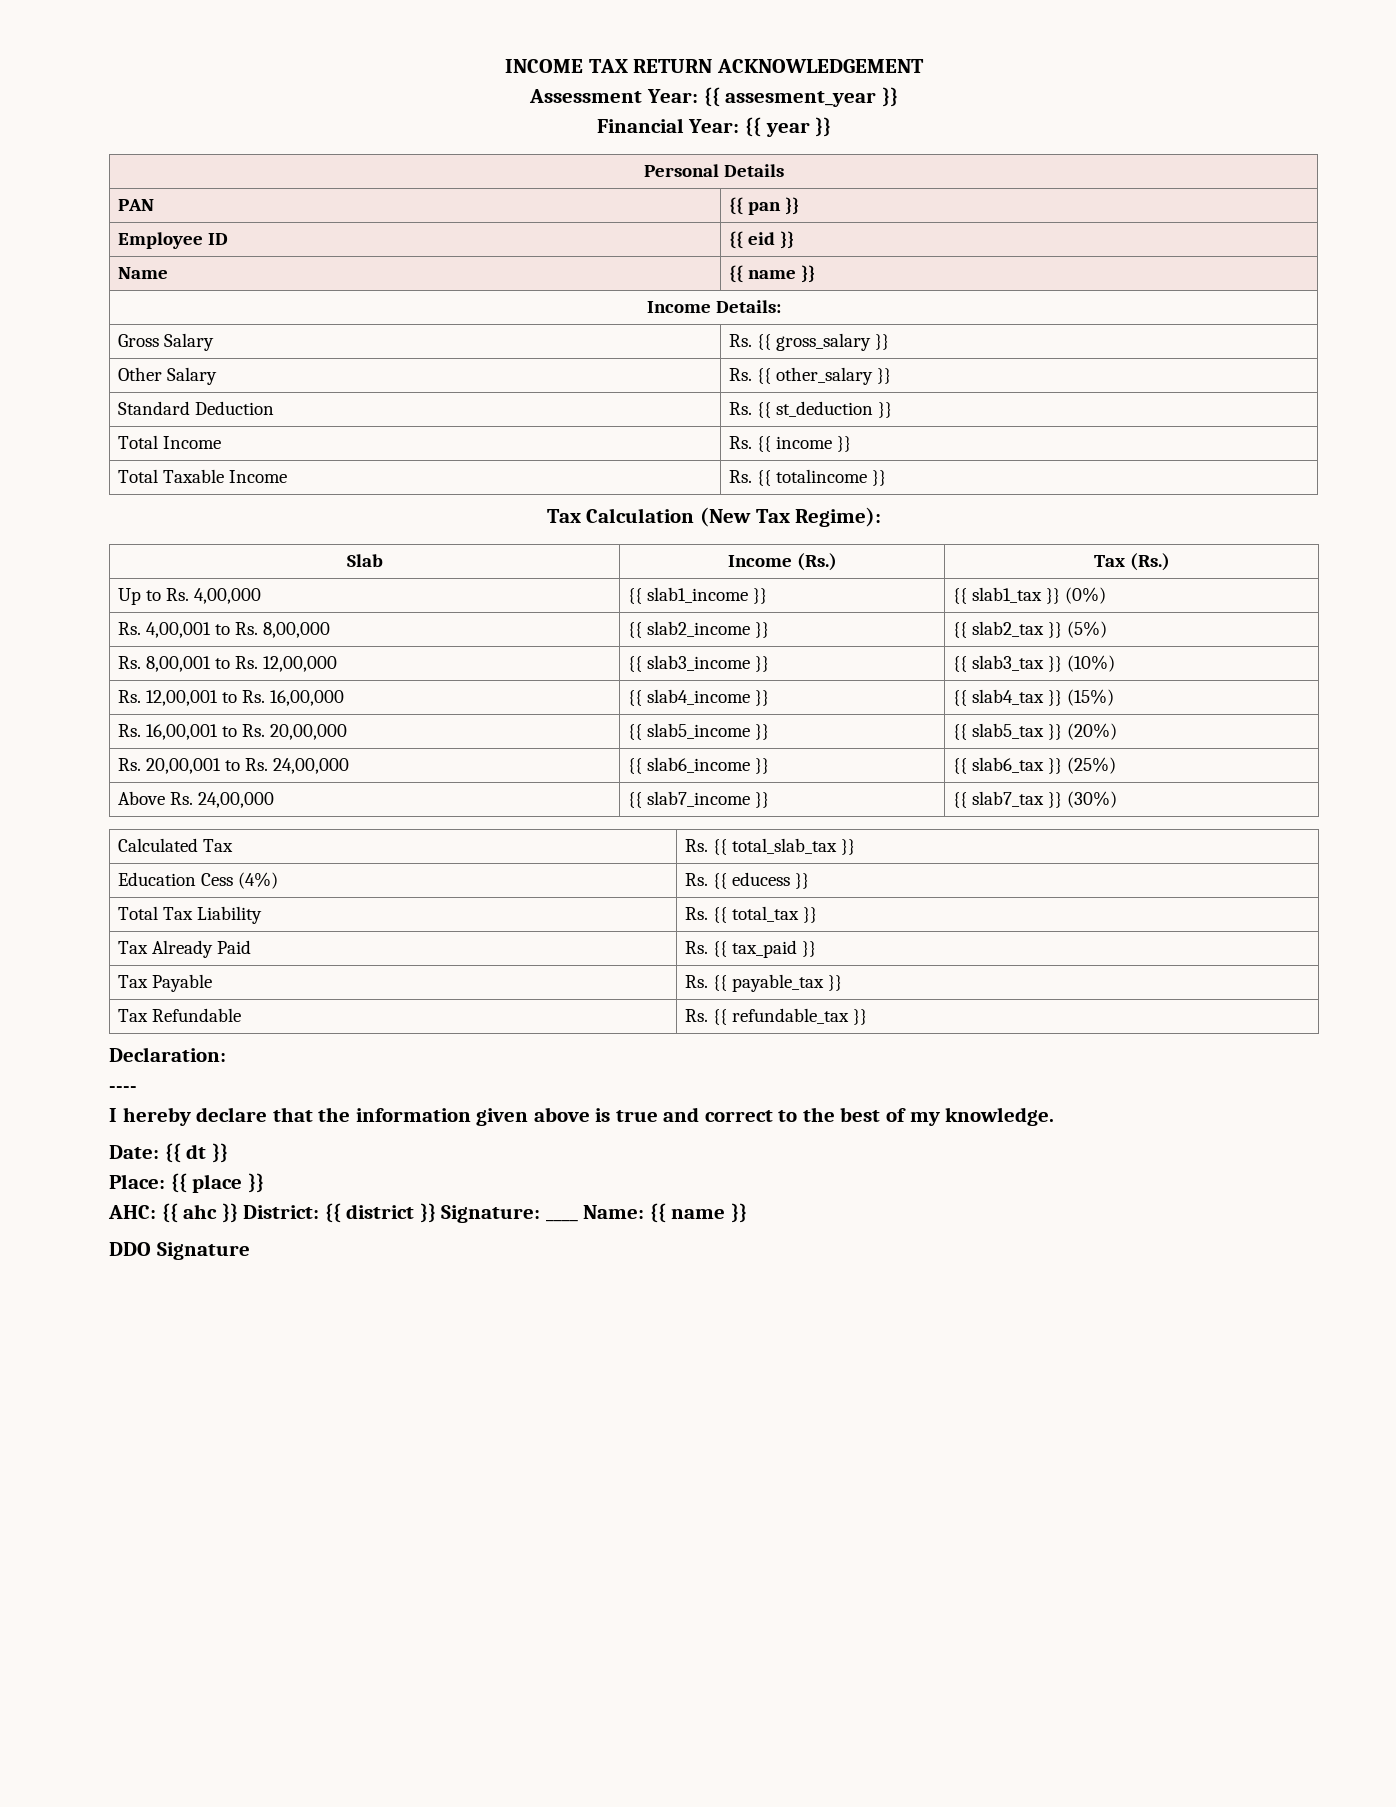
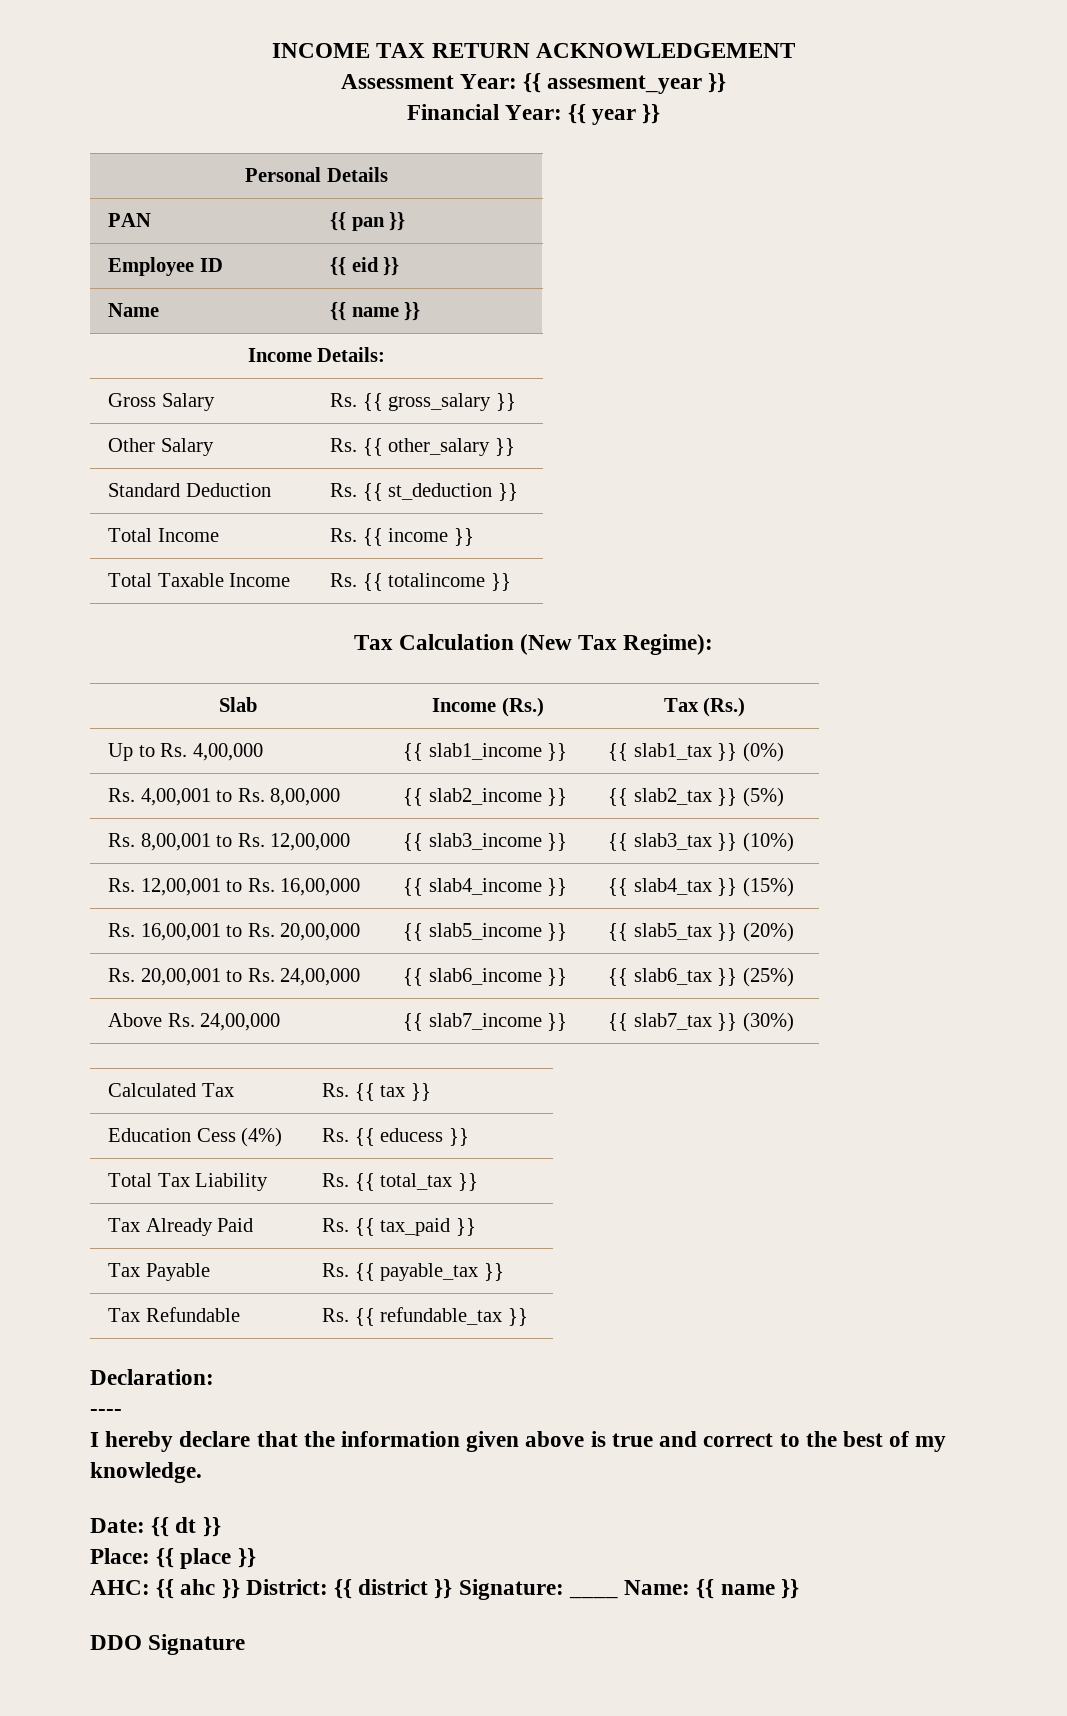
[732,838,838,854] total_slab_tax -> [380,1085,406,1097] tax

